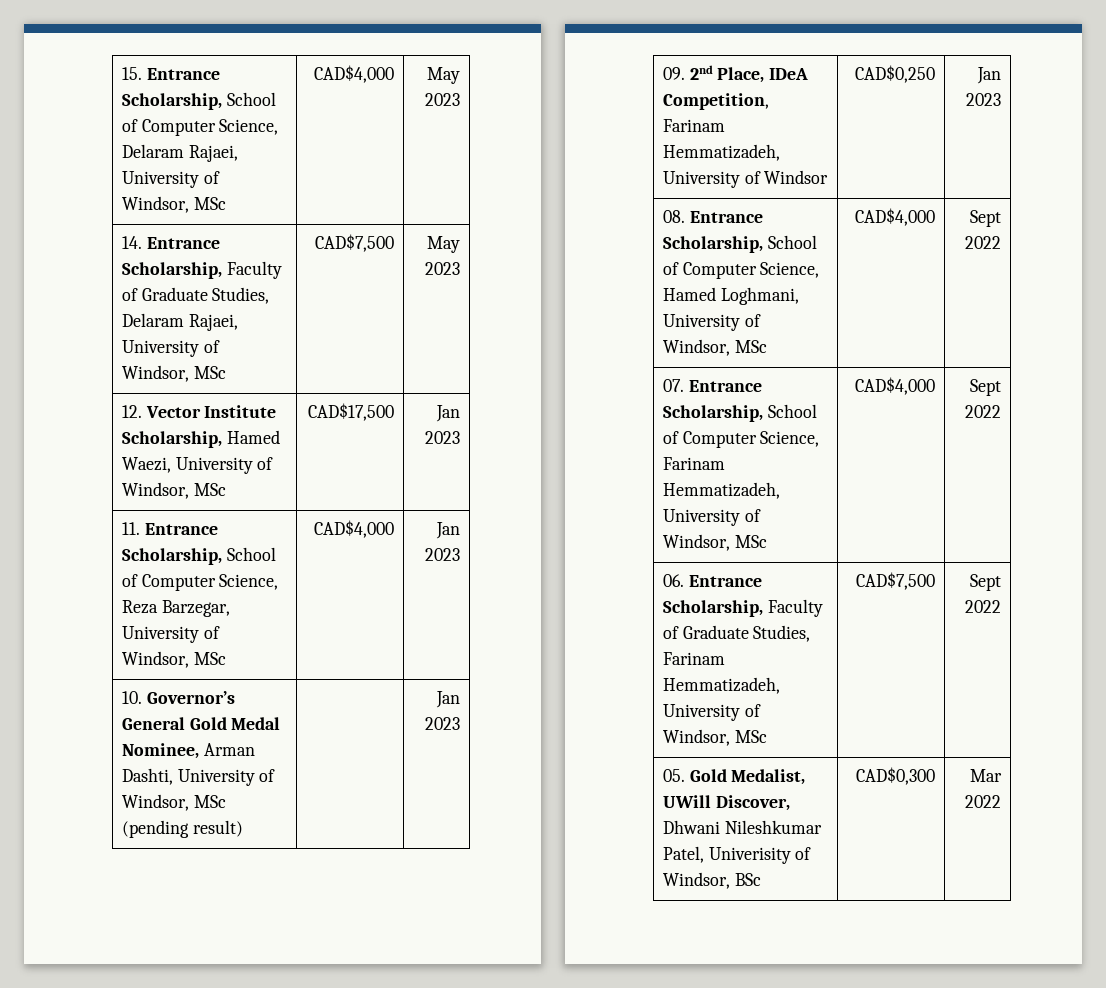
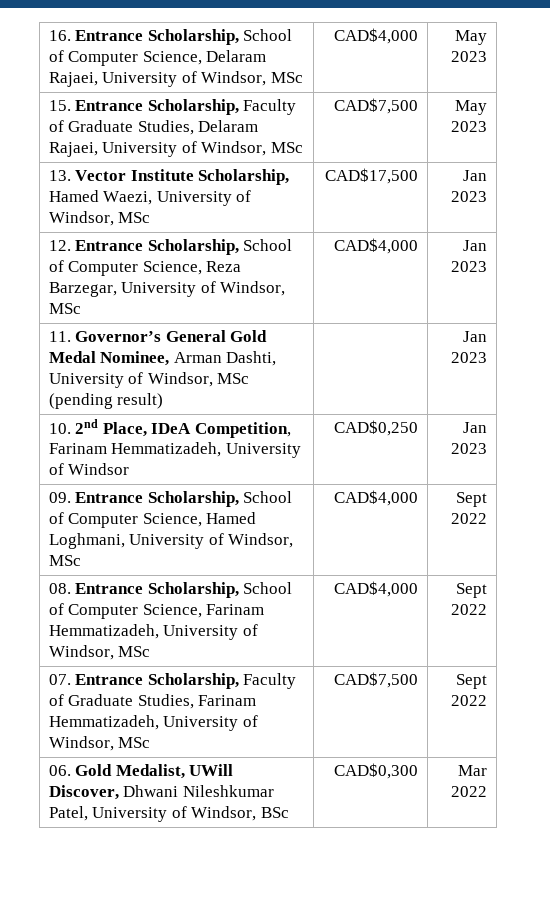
[121,67,142,80] 15. -> [48,30,71,41] 16.
[121,236,142,249] 14. -> [48,100,71,111] 15.
[121,405,142,418] 12. -> [48,170,71,181] 13.
[121,522,140,535] 11. -> [48,240,71,251] 12.
[121,691,142,704] 10. -> [48,331,71,342] 11.
[662,67,685,80] 09. -> [48,423,71,434] 10.
[662,210,685,223] 08. -> [48,492,71,503] 09.
[662,379,684,392] 07. -> [48,583,71,594] 08.
[662,574,684,587] 06. -> [48,674,71,685] 07.
[662,769,685,782] 05. -> [48,765,71,776] 06.
[708,847,791,864] Univerisity -> [92,807,168,822] University

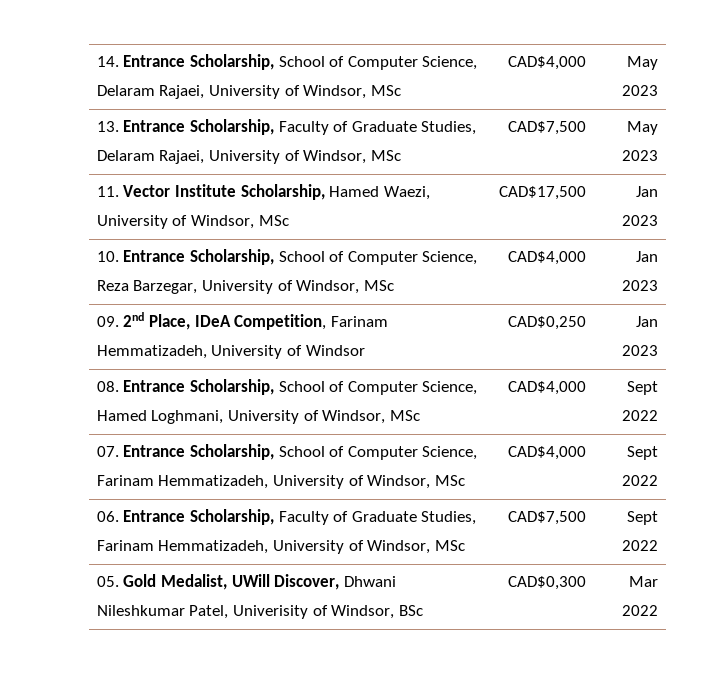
[48,30,71,41] 16. -> [96,56,119,67] 14.
[48,100,71,111] 15. -> [96,121,119,132] 13.
[48,170,71,181] 13. -> [96,186,119,197] 11.
[48,240,71,251] 12. -> [96,251,119,262] 10.
[48,330,268,342] [48,351,277,366] [48,372,250,388] [48,393,164,409] [463,331,488,342] [451,352,488,363] [48,423,71,434] 11. Governor’s General Gold Medal Nominee, Arman Dashti, University of Windsor, MSc (pending result) | | Jan 2023 // 10. -> [96,316,119,327] 09.
[48,492,71,503] 09. -> [96,381,119,392] 08.
[48,583,71,594] 08. -> [96,446,119,457] 07.
[48,674,71,685] 07. -> [96,511,119,522] 06.
[48,765,71,776] 06. -> [96,576,119,587] 05.
[92,807,168,822] University -> [232,605,308,619] Univerisity

